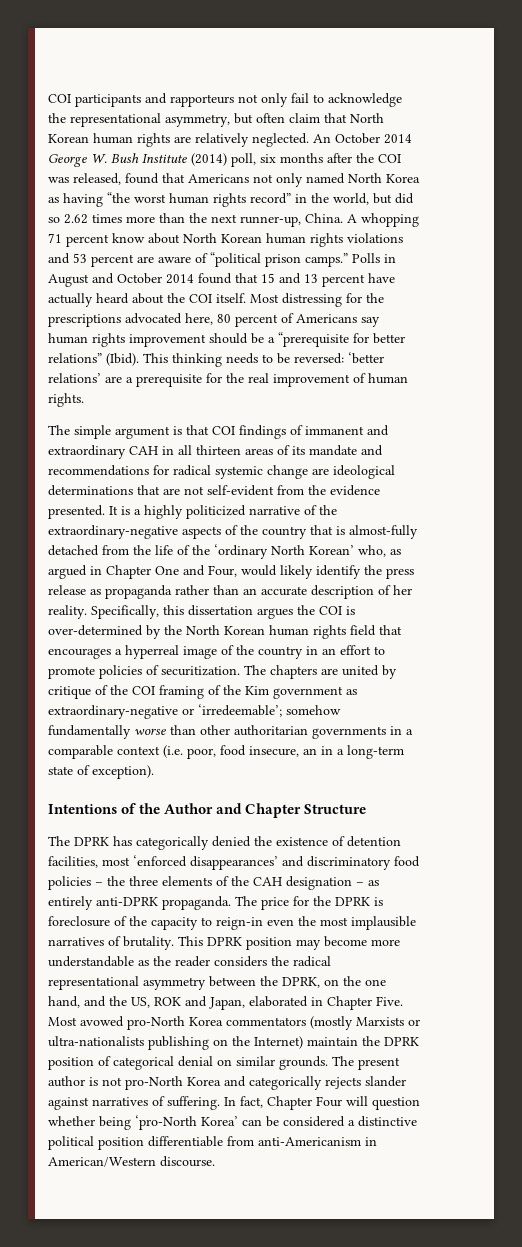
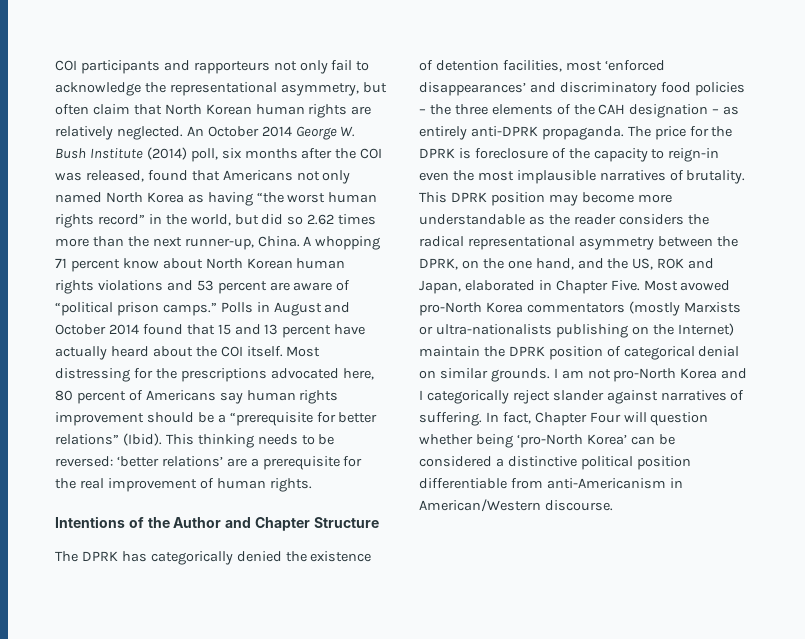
[48,425,389,439] [48,445,383,459] [48,465,395,479] [48,485,380,496] [48,505,337,519] [48,525,418,539] [48,544,401,559] [48,565,414,579] [48,585,412,599] [48,605,355,619] [48,625,402,639] [48,645,385,659] [48,665,397,679] [48,685,357,699] [48,704,341,719] [48,725,413,739] [48,745,404,759] [48,765,154,779] // The simple argument is that COI findings of immanent and extraordinary CAH in all thirteen areas of its mandate and recommendations for radical systemic change are ideological determinations that are not self-evident from the evidence presented. It is a highly politicized narrative of the extraordinary-negative aspects of the country that is almost-fully detached from the life of the ‘ordinary North Korean’ who, as argued in Chapter One and Four, would likely identify the press release as propaganda rather than an accurate description of her reality. Specifically, this dissertation argues the COI is over-determined by the North Korean human rights field that encourages a hyperreal image of the country in an effort to promote policies of securitization. The chapters are united by critique of the COI framing of the Kim government as extraordinary-negative or ‘irredeemable’; somehow fundamentally worse than other authoritarian governments in a comparable context (i.e. poor, food insecure, an in a long-term state of exception). -> (312, 485) none
[332,1056,400,1070] [48,1076,98,1087] The present author is -> [553,368,584,379] I am
[249,1076,361,1090] categorically rejects -> [419,390,550,404] I categorically reject

